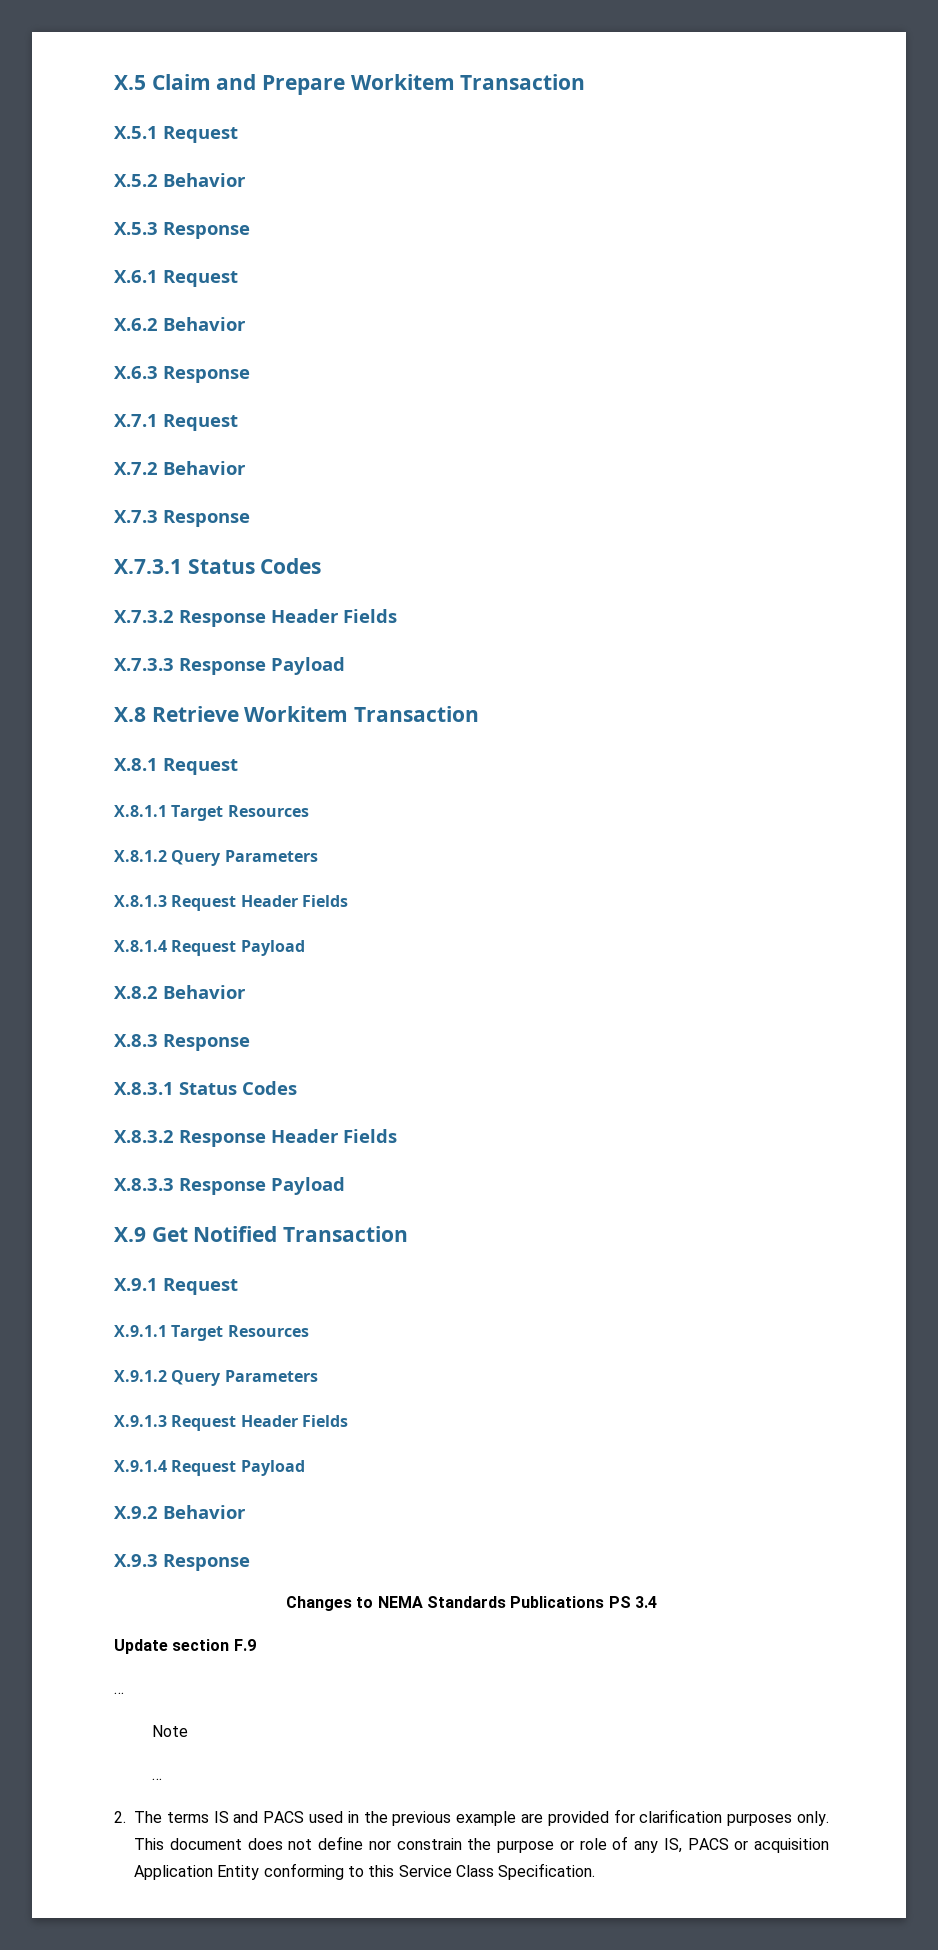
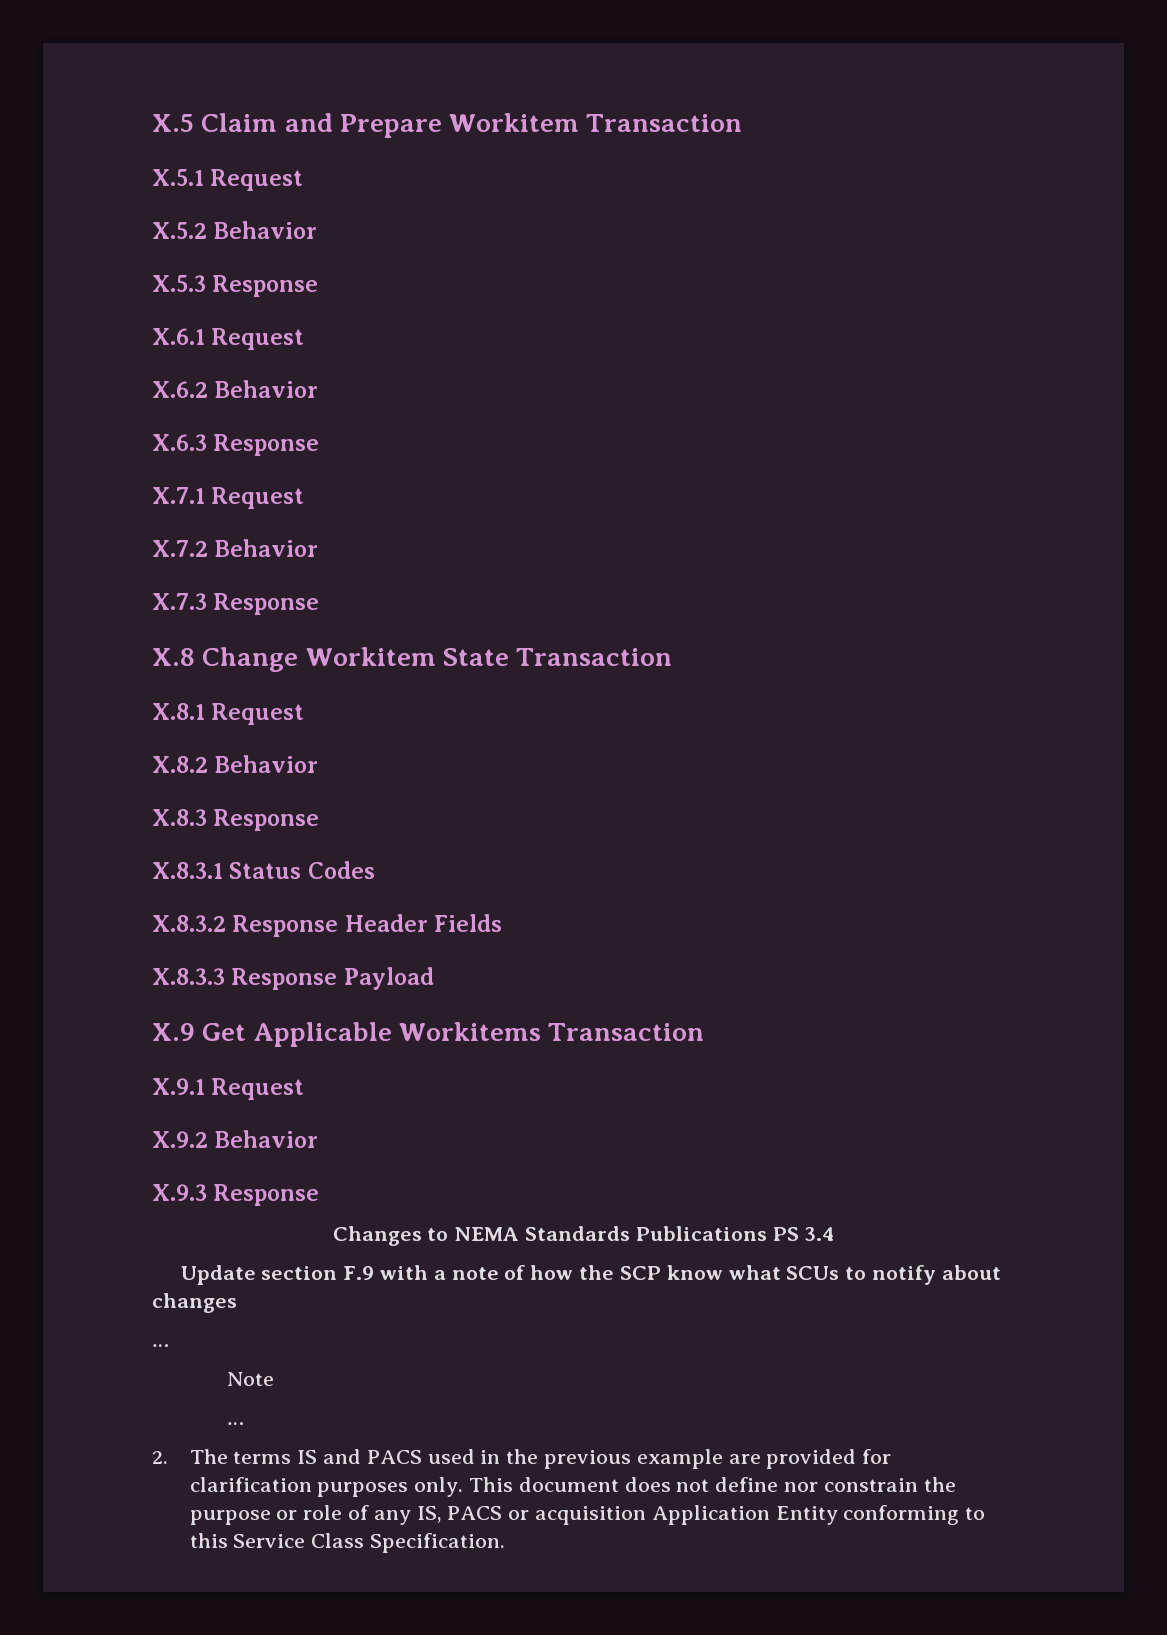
[114,558,322,574] [114,609,397,627] [114,657,345,675] [114,706,480,722] [114,758,238,775] [114,805,309,821] [114,850,318,866] [114,895,348,911] [114,940,305,956] X.7.3.1 Status Codes // X.7.3.2 Response Header Fields // X.7.3.3 Response Payload // X.8 Retrieve Workitem Transaction // X.8.1 Request // X.8.1.1 Target Resources // X.8.1.2 Query Parameters // X.8.1.3 Request Header Fields // X.8.1.4 Request Payload -> [152,647,673,672] [152,703,305,725] X.8 Change Workitem State Transaction // X.8.1 Request
[193,1226,278,1242] Notified -> [253,1022,541,1047] Applicable Workitems
[114,1325,309,1341] [114,1370,318,1386] [114,1415,348,1431] [114,1460,305,1476] // X.9.1.1 Target Resources // X.9.1.2 Query Parameters // X.9.1.3 Request Header Fields // X.9.1.4 Request Payload -> (305, 1089) none
(256, 1645) none -> [380,1265,1001,1285] [152,1293,237,1313] with a note of how the SCP know what SCUs to notify about changes

